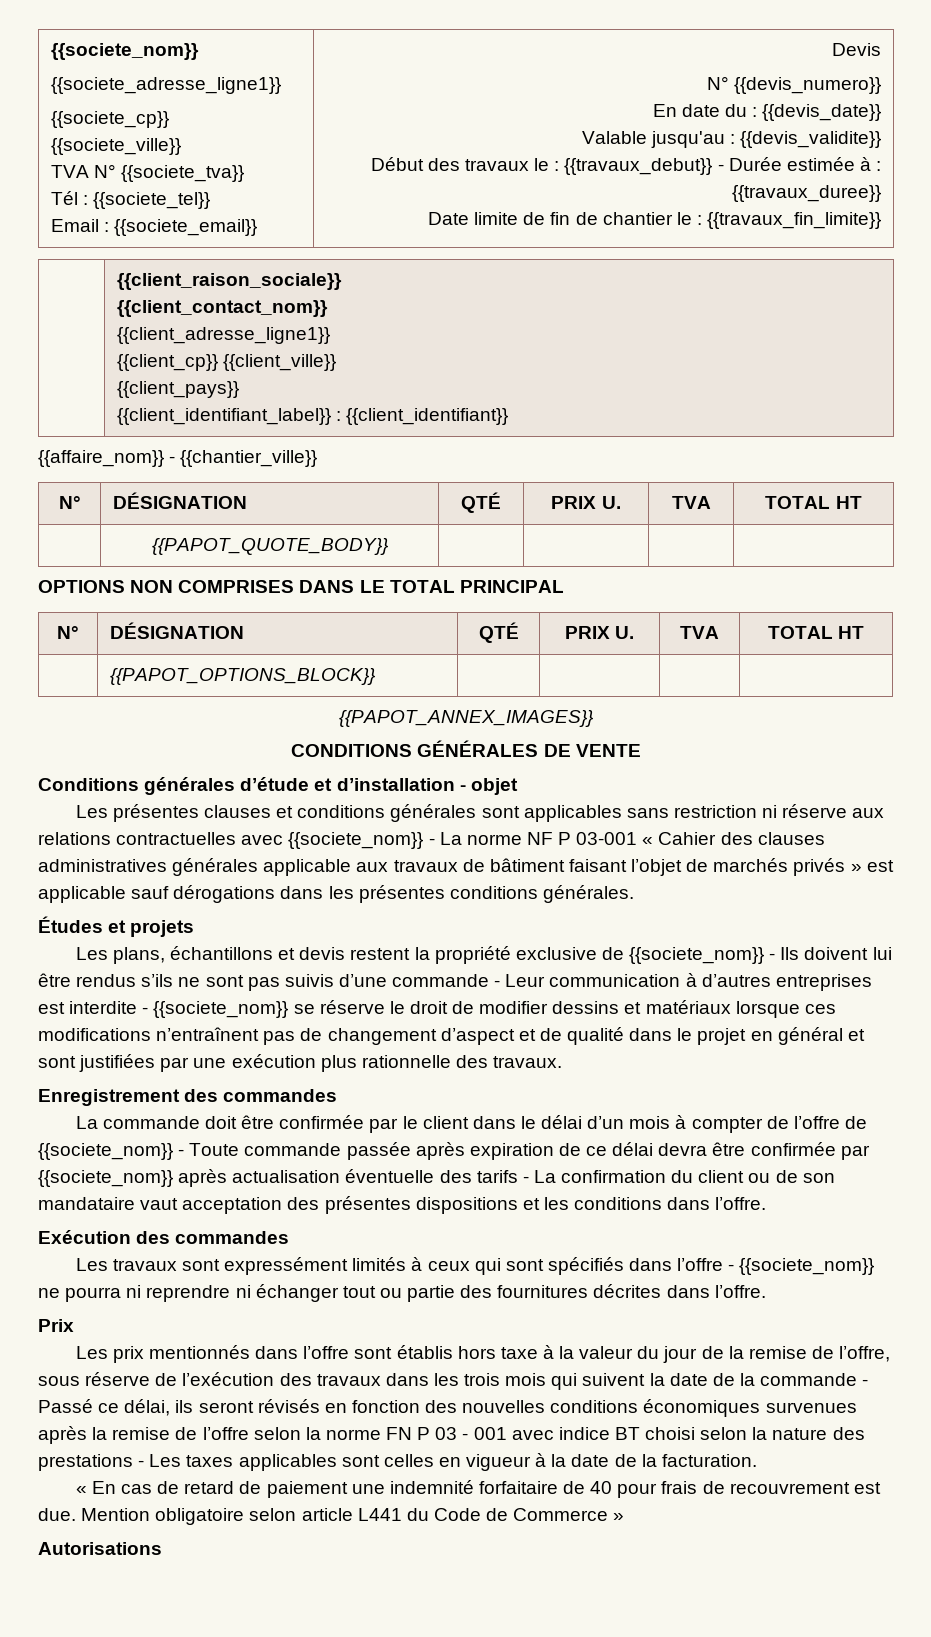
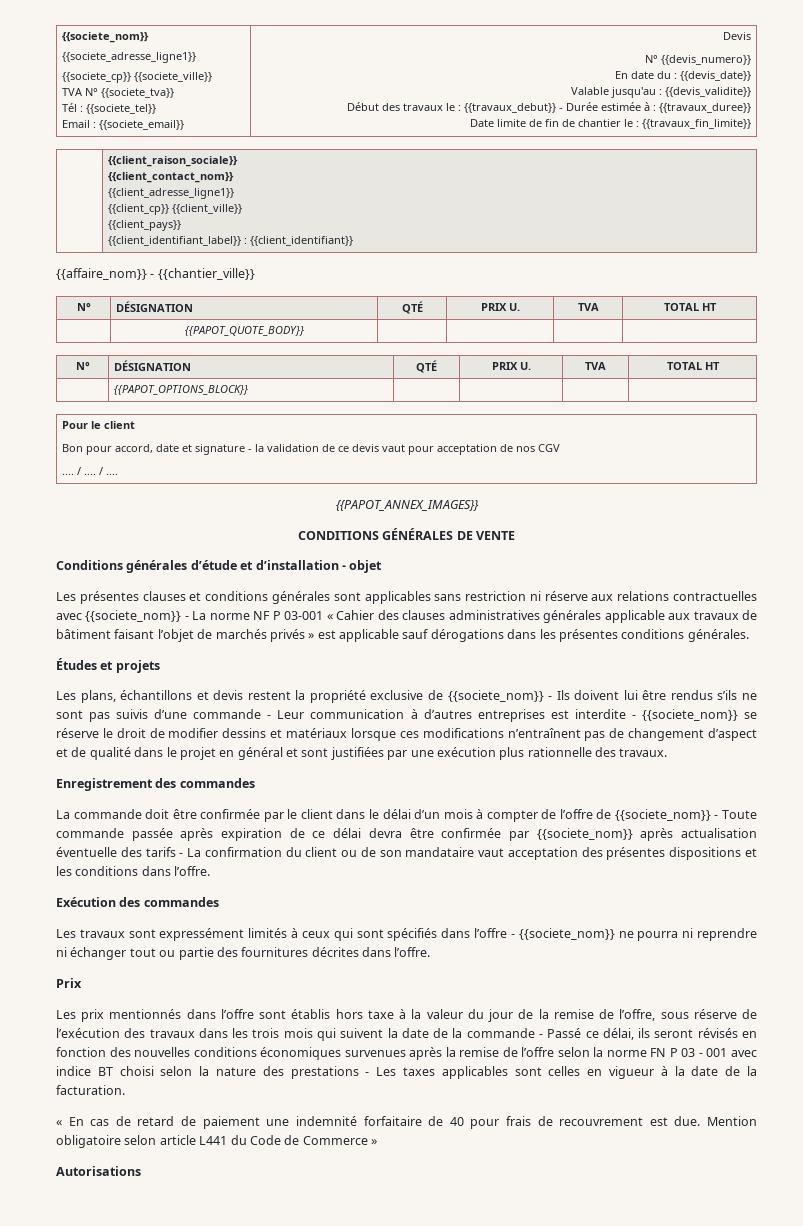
[38,580,564,593] // OPTIONS NON COMPRISES DANS LE TOTAL PRINCIPAL -> (304, 331) none
(376, 676) none -> [62,421,136,429] [62,444,561,455] [62,467,119,475] // Pour le client // Bon pour accord, date et signature - la validation de ce devis vaut pour acceptation de nos CGV // .... / .... / ....

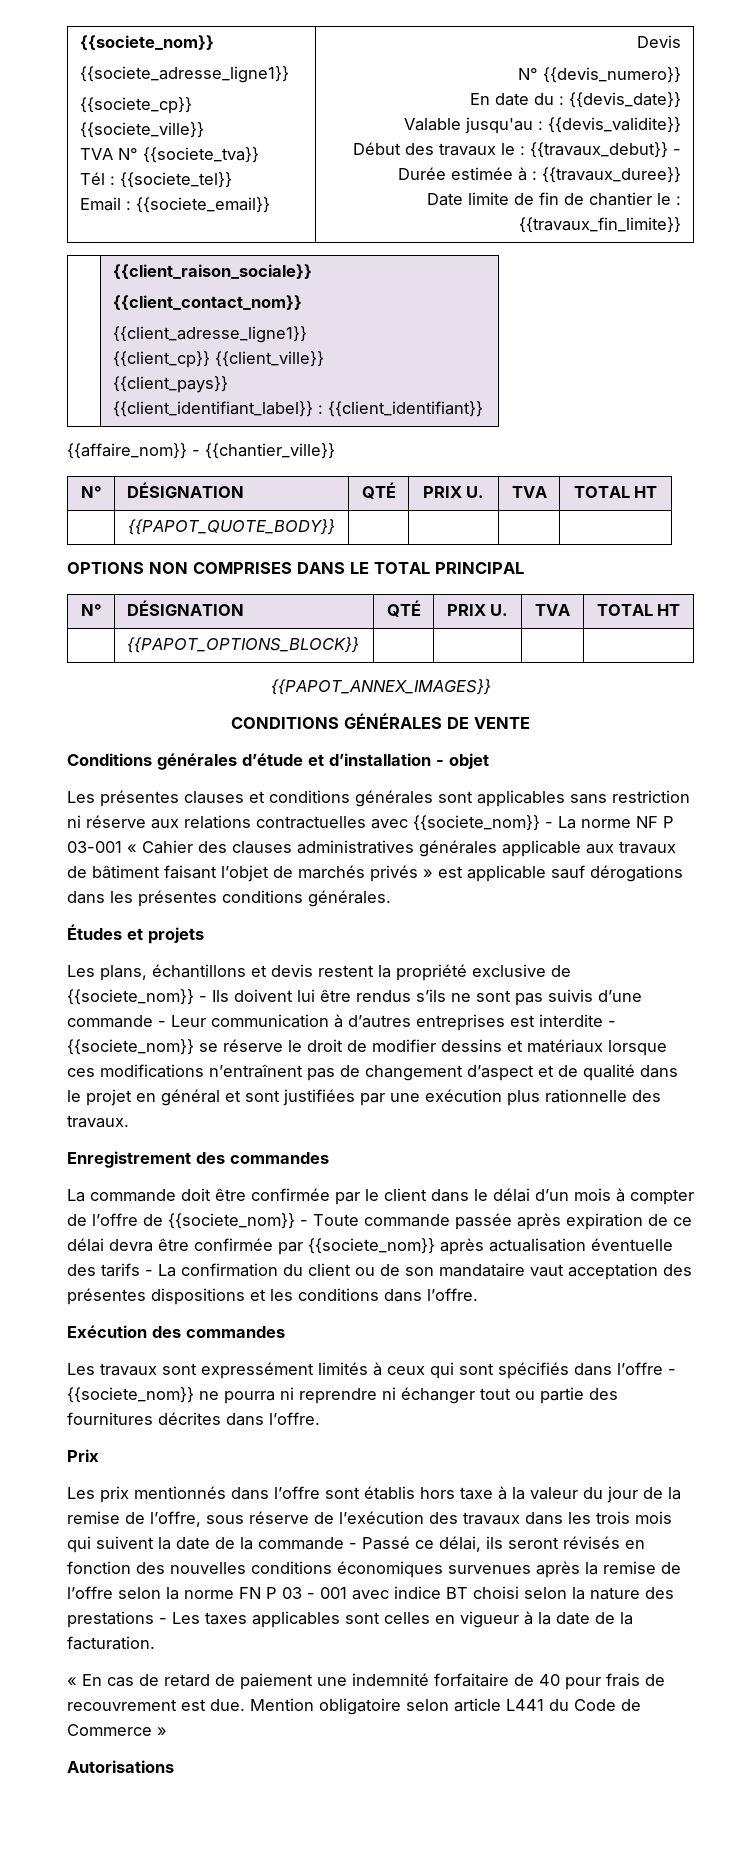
(304, 331) none -> [67,562,524,574] // OPTIONS NON COMPRISES DANS LE TOTAL PRINCIPAL
[62,421,136,429] [62,444,561,455] [62,467,119,475] // Pour le client // Bon pour accord, date et signature - la validation de ce devis vaut pour acceptation de nos CGV // .... / .... / .... -> (359, 645) none

